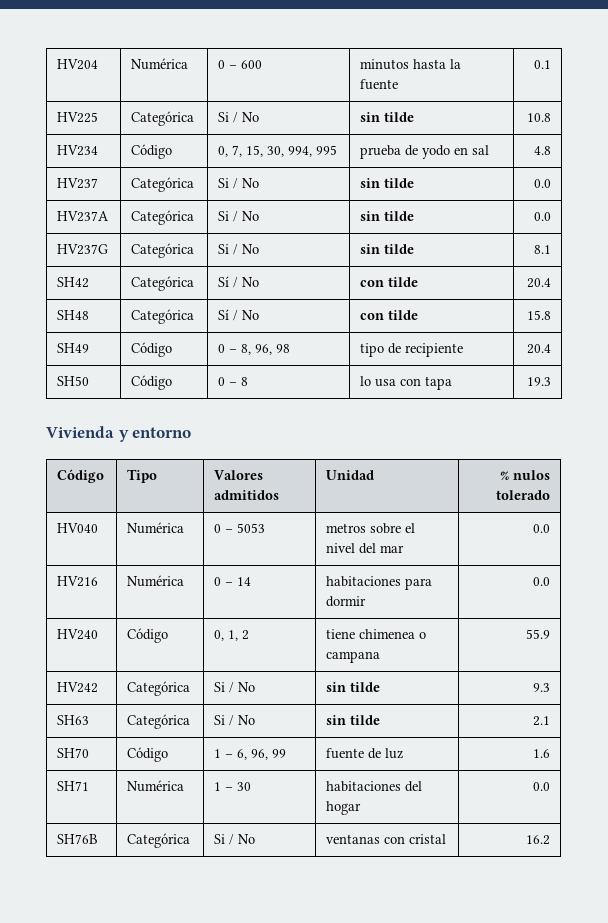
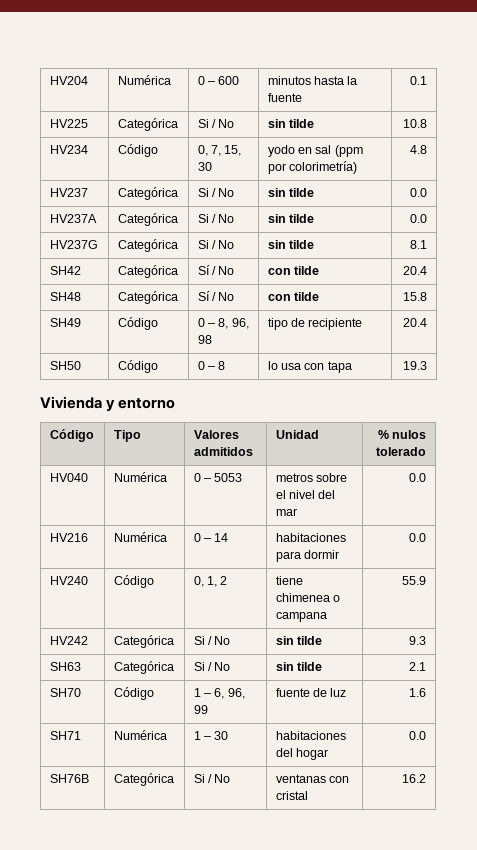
[267,145,338,157] [360,145,419,159] 30, 994, 995 | prueba de -> [197,162,212,171] 30 |
(490, 150) none -> [334,145,363,157] [267,161,357,174] (ppm por colorimetría)

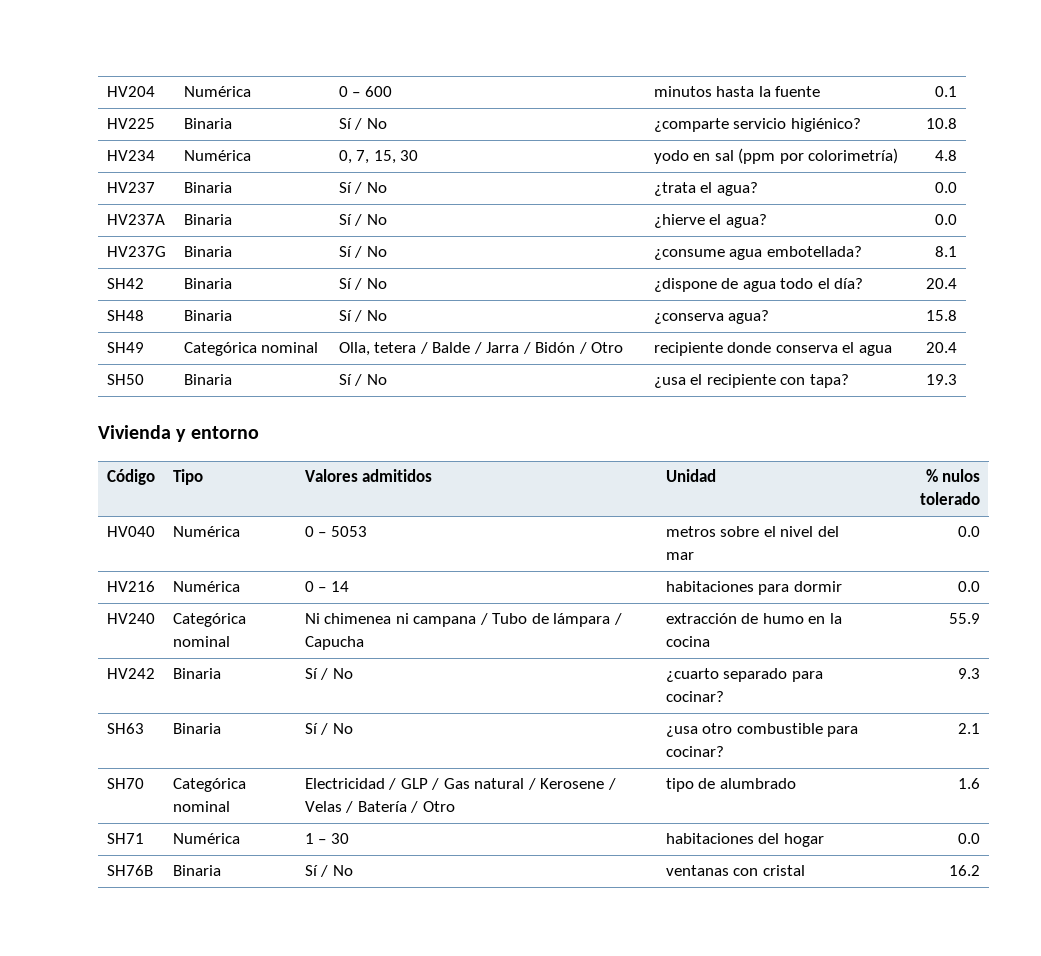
[117,118,178,131] [197,119,235,128] [267,119,314,128] Categórica | Si / No | sin tilde -> [183,118,232,129] [338,118,387,130] [653,118,861,132] Binaria | Sí / No | ¿comparte servicio higiénico?
[117,144,158,157] Código -> [183,150,251,161] Numérica
[117,187,178,200] [197,188,235,197] [267,188,314,197] Categórica | Si / No | sin tilde -> [183,182,232,193] [338,182,387,194] [653,182,758,196] Binaria | Sí / No | ¿trata el agua?
[117,213,178,226] [197,214,235,223] [267,214,314,223] Categórica | Si / No | sin tilde -> [183,214,232,225] [338,214,387,226] [653,214,767,228] Binaria | Sí / No | ¿hierve el agua?
[117,239,178,252] [197,240,235,249] [267,240,314,249] Categórica | Si / No | sin tilde -> [183,246,232,257] [338,246,387,258] [653,246,862,260] Binaria | Sí / No | ¿consume agua embotellada?
[117,265,178,278] [197,265,235,275] [267,266,319,275] Categórica | Sí / No | con tilde -> [183,278,232,289] [338,278,387,290] [653,278,864,292] Binaria | Sí / No | ¿dispone de agua todo el día?
[117,291,178,304] [197,291,235,301] [267,292,319,301] Categórica | Sí / No | con tilde -> [183,310,232,321] [338,310,387,322] [653,310,770,324] Binaria | Sí / No | ¿conserva agua?
[117,317,158,330] [197,318,249,329] [197,335,212,344] [267,318,363,330] [403,318,428,327] [49,361,81,370] [117,360,158,373] [197,361,226,370] [267,361,352,373] Código | 0 – 8, 96, 98 | tipo de recipiente | 20.4 // SH50 | Código | 0 – 8 | lo usa con tapa -> [183,342,319,356] [338,342,624,356] [653,342,892,356] [926,342,958,353] [106,374,144,385] [183,374,232,385] [338,374,387,386] [653,374,849,388] Categórica nominal | Olla, tetera / Balde / Jarra / Bidón / Otro | recipiente donde conserva el agua | 20.4 // SH50 | Binaria | Sí / No | ¿usa el recipiente con tapa?
[113,575,154,588] [193,576,228,587] [275,576,303,585] [275,593,340,602] [275,612,327,622] Código | 0, 1, 2 | tiene chimenea o campana -> [172,613,246,627] [172,636,230,647] [304,613,622,627] [304,636,364,650] [665,613,842,624] [665,636,710,647] Categórica nominal | Ni chimenea ni campana / Tubo de lámpara / Capucha | extracción de humo en la cocina
[113,635,174,648] [193,636,231,645] [275,636,322,645] Categórica | Si / No | sin tilde -> [172,668,221,679] [304,668,353,680] [665,668,823,682] [665,691,724,702] Binaria | Sí / No | ¿cuarto separado para cocinar?
[113,661,174,674] [193,662,231,671] [275,662,322,671] [409,662,427,671] [49,688,81,697] [113,687,154,700] [193,688,245,699] [193,705,208,714] [275,688,347,697] Categórica | Si / No | sin tilde | 2.1 // SH70 | Código | 1 – 6, 96, 99 | fuente de luz -> [172,723,221,734] [304,723,353,735] [665,723,859,737] [665,746,724,757] [958,723,981,734] [106,778,144,789] [172,778,246,792] [172,801,230,812] [304,778,616,790] [304,801,455,813] [665,778,796,792] Binaria | Sí / No | ¿usa otro combustible para cocinar? | 2.1 // SH70 | Categórica nominal | Electricidad / GLP / Gas natural / Kerosene / Velas / Batería / Otro | tipo de alumbrado
[113,773,174,786] [193,774,205,783] Categórica | Si -> [172,865,221,876] [304,865,318,876] Binaria | Sí

